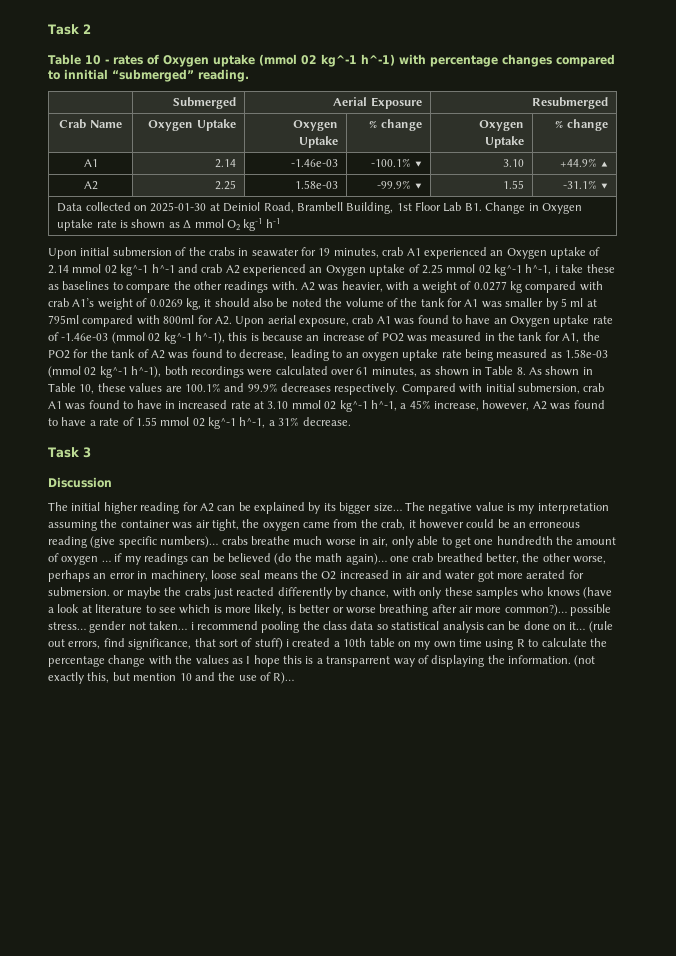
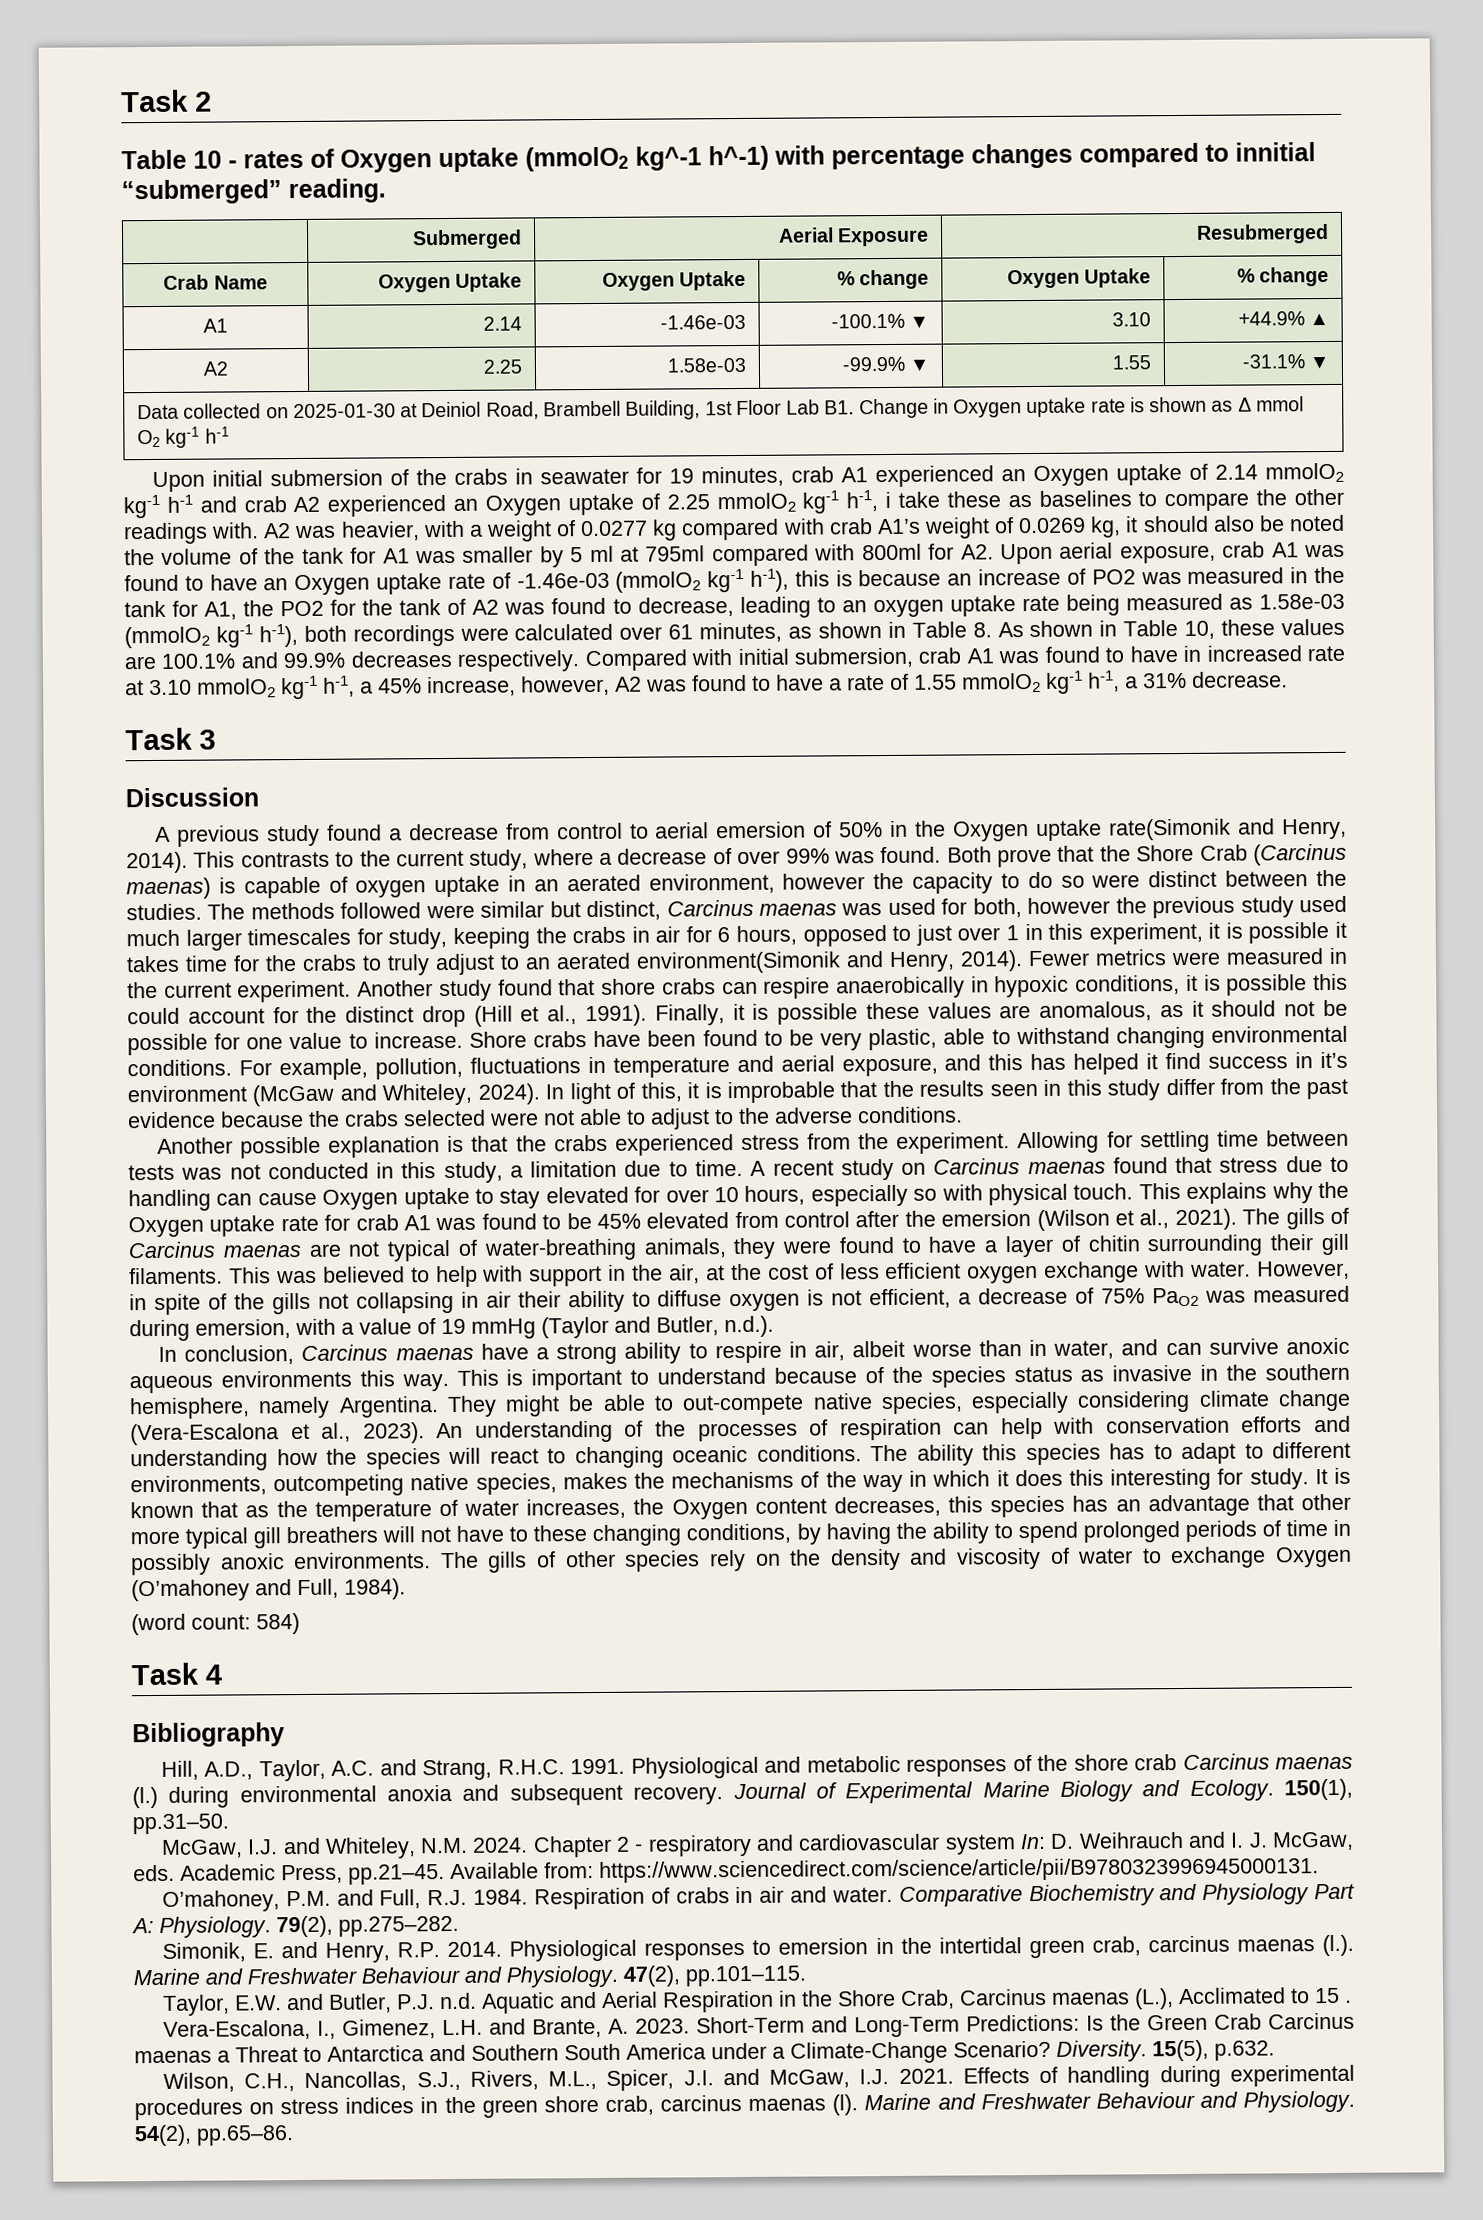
[258,54,317,66] (mmol 02 -> [525,146,629,172] (mmolO2
[72,264,175,276] mmol 02 kg^-1 h^-1 -> [1264,462,1344,483] [123,494,193,519] mmolO2 kg-1 h-1
[446,264,552,276] mmol 02 kg^-1 h^-1, -> [716,490,879,514] mmolO2 kg-1 h-1,
[111,332,225,344] (mmol 02 kg^-1 h^-1), -> [615,568,789,593] (mmolO2 kg-1 h-1),
[48,366,162,378] (mmol 02 kg^-1 h^-1), -> [124,624,298,649] (mmolO2 kg-1 h-1),
[291,400,397,412] mmol 02 kg^-1 h^-1, -> [197,675,355,700] mmolO2 kg-1 h-1,
[160,417,266,429] mmol 02 kg^-1 h^-1, -> [962,670,1120,694] mmolO2 kg-1 h-1,
[48,502,609,514] [48,519,581,531] [48,536,617,548] [48,553,607,565] [48,570,584,582] [48,587,612,599] [48,604,612,616] [48,621,613,633] [48,638,607,650] [48,655,596,667] [48,672,295,684] The initial higher reading for A2 can be explained by its bigger size… The negative value is my interpretation assuming the container was air tight, the oxygen came from the crab, it however could be an erroneous reading (give specific numbers)… crabs breathe much worse in air, only able to get one hundredth the amount of oxygen … if my readings can be believed (do the math again)… one crab breathed better, the other worse, perhaps an error in machinery, loose seal means the O2 increased in air and water got more aerated for submersion. or maybe the crabs just reacted differently by chance, with only these samples who knows (have a look at literature to see which is more likely, is better or worse breathing after air more common?)… possible stress… gender not taken… i recommend pooling the class data so statistical analysis can be done on it… (rule out errors, find significance, that sort of stuff) i created a 10th table on my own time using R to calculate the percentage change with the values as I hope this is a transparrent way of displaying the information. (not exactly this, but mention 10 and the use of R)… -> [154,818,1348,847] [126,843,1348,874] [126,869,1348,900] [126,895,1347,921] [126,921,1347,951] [126,947,1348,976] [127,973,1348,1003] [127,999,1348,1028] [127,1025,1348,1056] [127,1051,1348,1081] [127,1078,1349,1107] [128,1106,963,1130] [156,1129,1349,1159] [128,1156,1349,1184] [128,1181,1349,1212] [128,1207,1349,1238] [128,1233,1350,1262] [129,1260,1351,1288] [129,1285,1350,1316] [129,1315,774,1342] [157,1337,1351,1365] [129,1363,1351,1394] [129,1389,1351,1420] [130,1415,1351,1446] [130,1441,1351,1472] [130,1467,1351,1497] [130,1493,1351,1522] [130,1519,1351,1549] [131,1546,1352,1576] [131,1578,406,1602] [131,1613,300,1636] [131,1662,222,1686] [132,1722,285,1748] [160,1753,1353,1782] [132,1778,1354,1809] [132,1813,229,1835] [160,1831,1354,1859] [133,1857,1319,1885] [161,1883,1355,1912] [131,1915,459,1938] [161,1934,1354,1963] [133,1965,806,1988] [162,1987,1352,2016] [162,2012,1355,2040] [134,2039,1275,2064] [162,2064,1355,2092] [134,2090,1355,2121] [134,2124,294,2147] A previous study found a decrease from control to aerial emersion of 50% in the Oxygen uptake rate(Simonik and Henry, 2014). This contrasts to the current study, where a decrease of over 99% was found. Both prove that the Shore Crab (Carcinus maenas) is capable of oxygen uptake in an aerated environment, however the capacity to do so were distinct between the studies. The methods followed were similar but distinct, Carcinus maenas was used for both, however the previous study used much larger timescales for study, keeping the crabs in air for 6 hours, opposed to just over 1 in this experiment, it is possible it takes time for the crabs to truly adjust to an aerated environment(Simonik and Henry, 2014). Fewer metrics were measured in the current experiment. Another study found that shore crabs can respire anaerobically in hypoxic conditions, it is possible this could account for the distinct drop (Hill et al., 1991). Finally, it is possible these values are anomalous, as it should not be possible for one value to increase. Shore crabs have been found to be very plastic, able to withstand changing environmental conditions. For example, pollution, fluctuations in temperature and aerial exposure, and this has helped it find success in it’s environment (McGaw and Whiteley, 2024). In light of this, it is improbable that the results seen in this study differ from the past evidence because the crabs selected were not able to adjust to the adverse conditions. // Another possible explanation is that the crabs experienced stress from the experiment. Allowing for settling time between tests was not conducted in this study, a limitation due to time. A recent study on Carcinus maenas found that stress due to handling can cause Oxygen uptake to stay elevated for over 10 hours, especially so with physical touch. This explains why the Oxygen uptake rate for crab A1 was found to be 45% elevated from control after the emersion (Wilson et al., 2021). The gills of Carcinus maenas are not typical of water-breathing animals, they were found to have a layer of chitin surrounding their gill filaments. This was believed to help with support in the air, at the cost of less efficient oxygen exchange with water. However, in spite of the gills not collapsing in air their ability to diffuse oxygen is not efficient, a decrease of 75% PaO2 was measured during emersion, with a value of 19 mmHg (Taylor and Butler, n.d.). // In conclusion, Carcinus maenas have a strong ability to respire in air, albeit worse than in water, and can survive anoxic aqueous environments this way. This is important to understand because of the species status as invasive in the southern hemisphere, namely Argentina. They might be able to out-compete native species, especially considering climate change (Vera-Escalona et al., 2023). An understanding of the processes of respiration can help with conservation efforts and understanding how the species will react to changing oceanic conditions. The ability this species has to adapt to different environments, outcompeting native species, makes the mechanisms of the way in which it does this interesting for study. It is known that as the temperature of water increases, the Oxygen content decreases, this species has an advantage that other more typical gill breathers will not have to these changing conditions, by having the ability to spend prolonged periods of time in possibly anoxic environments. The gills of other species rely on the density and viscosity of water to exchange Oxygen (O’mahoney and Full, 1984). // (word count: 584) // Task 4 // Bibliography // Hill, A.D., Taylor, A.C. and Strang, R.H.C. 1991. Physiological and metabolic responses of the shore crab Carcinus maenas (l.) during environmental anoxia and subsequent recovery. Journal of Experimental Marine Biology and Ecology. 150(1), pp.31–50. // McGaw, I.J. and Whiteley, N.M. 2024. Chapter 2 - respiratory and cardiovascular system In: D. Weihrauch and I. J. McGaw, eds. Academic Press, pp.21–45. Available from: https://www.sciencedirect.com/science/article/pii/B9780323996945000131. // O’mahoney, P.M. and Full, R.J. 1984. Respiration of crabs in air and water. Comparative Biochemistry and Physiology Part A: Physiology. 79(2), pp.275–282. // Simonik, E. and Henry, R.P. 2014. Physiological responses to emersion in the intertidal green crab, carcinus maenas (l.). Marine and Freshwater Behaviour and Physiology. 47(2), pp.101–115. // Taylor, E.W. and Butler, P.J. n.d. Aquatic and Aerial Respiration in the Shore Crab, Carcinus maenas (L.), Acclimated to 15 . // Vera-Escalona, I., Gimenez, L.H. and Brante, A. 2023. Short-Term and Long-Term Predictions: Is the Green Crab Carcinus maenas a Threat to Antarctica and Southern South America under a Climate-Change Scenario? Diversity. 15(5), p.632. // Wilson, C.H., Nancollas, S.J., Rivers, M.L., Spicer, J.I. and McGaw, I.J. 2021. Effects of handling during experimental procedures on stress indices in the green shore crab, carcinus maenas (l). Marine and Freshwater Behaviour and Physiology. 54(2), pp.65–86.

